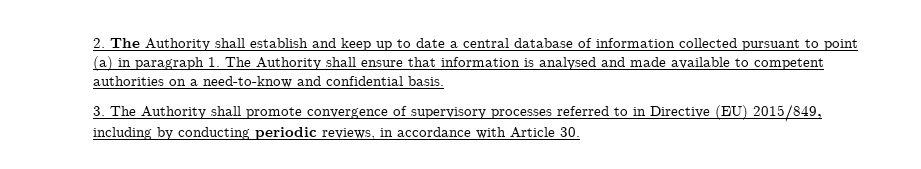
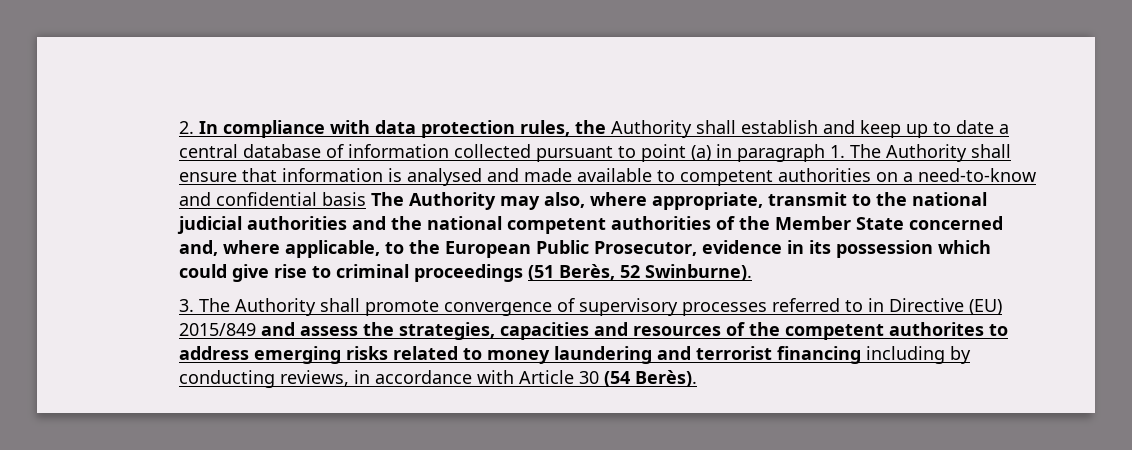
[110,38,141,48] The -> [199,120,607,138] In compliance with data protection rules, the
[408,76,445,86] basis. -> [322,192,988,210] [177,216,1004,234] [179,240,992,258] [179,264,753,282] basis The Authority may also, where appropriate, transmit to the national judicial authorities and the national competent authorities of the Member State concerned and, where applicable, to the European Public Prosecutor, evidence in its possession which could give rise to criminal proceedings (51 Berès, 52 Swinburne).
[753,104,823,122] 2015/849, -> [179,322,1009,340] [179,346,862,364] 2015/849 and assess the strategies, capacities and resources of the competent authorites to address emerging risks related to money laundering and terrorist financing
[255,127,318,140] periodic -> (276, 379) none
[560,127,581,137] 30. -> [579,370,698,387] 30 (54 Berès).

